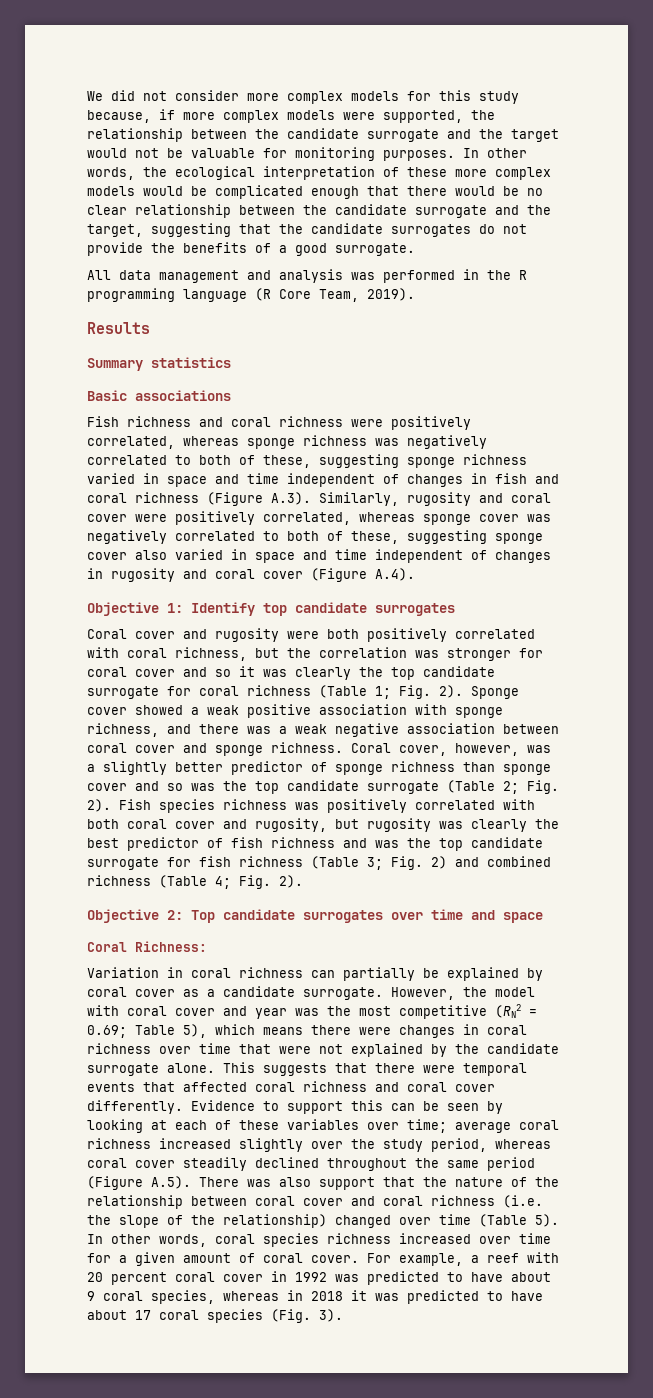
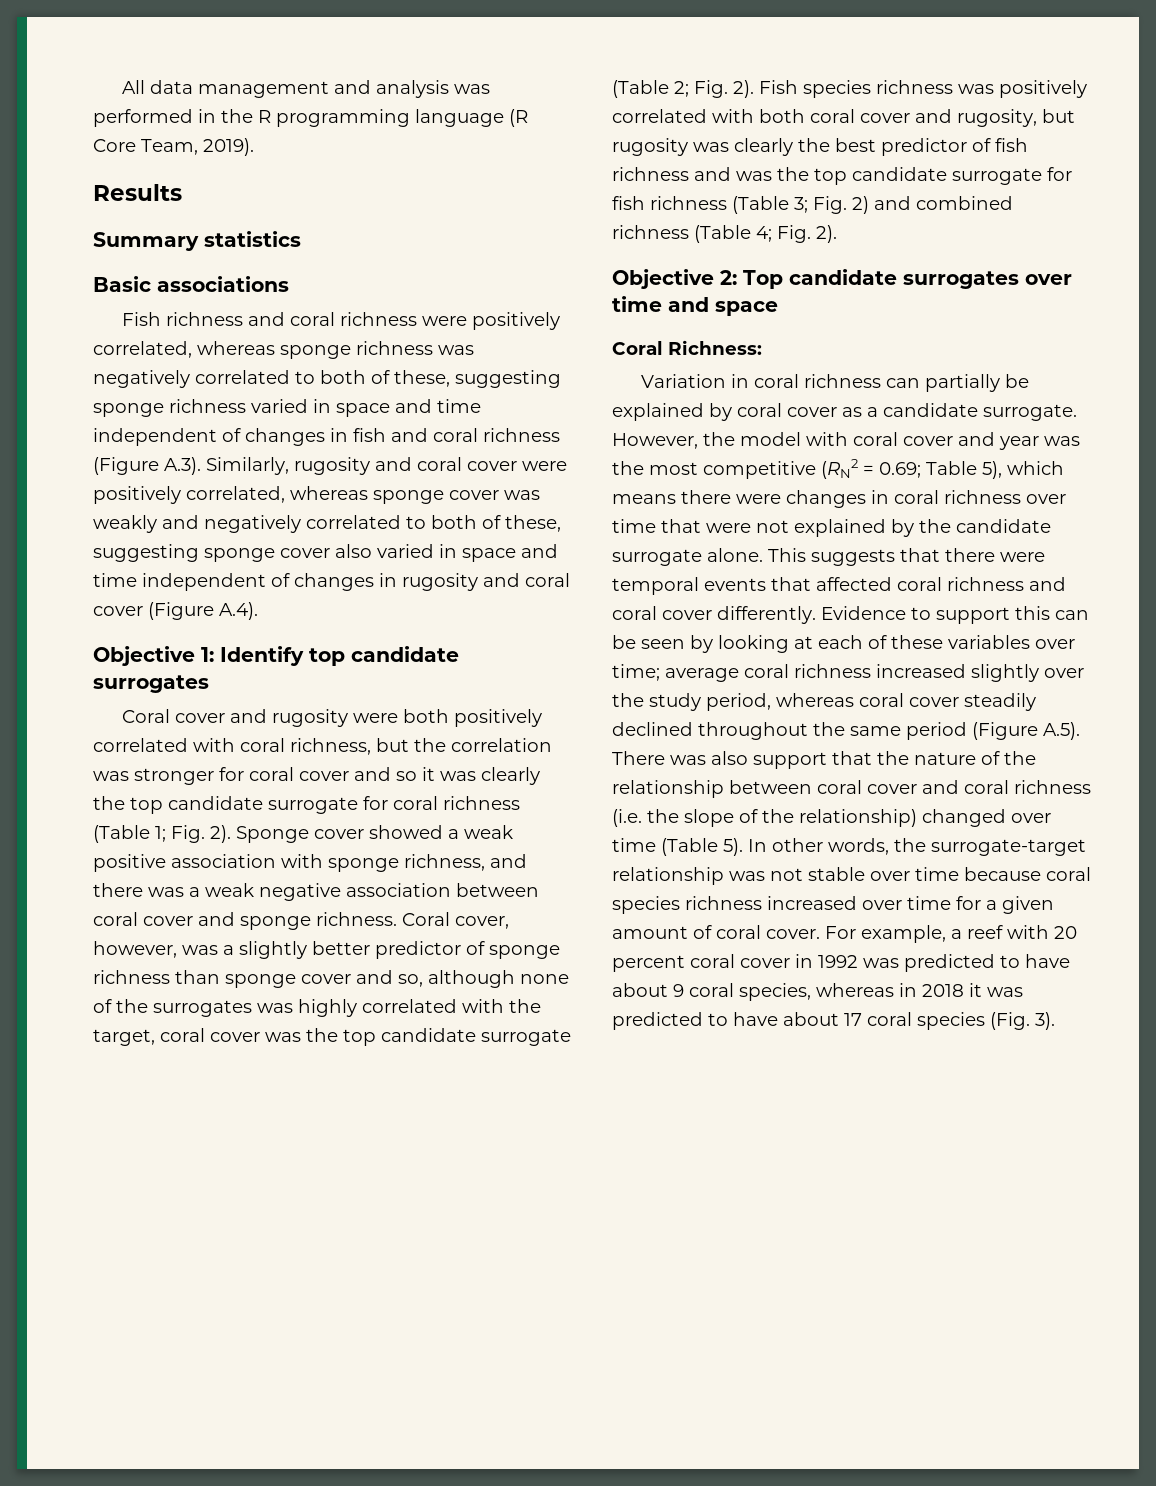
[87,90,519,104] [87,109,495,123] [87,128,559,142] [87,147,527,161] [87,166,551,180] [87,185,543,199] [87,204,551,218] [87,223,527,237] [87,242,415,256] We did not consider more complex models for this study because, if more complex models were supported, the relationship between the candidate surrogate and the target would not be valuable for monitoring purposes. In other words, the ecological interpretation of these more complex models would be complicated enough that there would be no clear relationship between the candidate surrogate and the target, suggesting that the candidate surrogates do not provide the benefits of a good surrogate. // -> (121, 87) none
(551, 518) none -> [93,515,199,533] weakly and
[167,783,183,791] so -> [398,970,569,988] [93,999,541,1017] [93,1028,260,1046] so, although none of the surrogates was highly correlated with the target, coral cover
(207, 1240) none -> [894,838,1086,856] [612,867,1041,885] the surrogate-target relationship was not stable over time because

